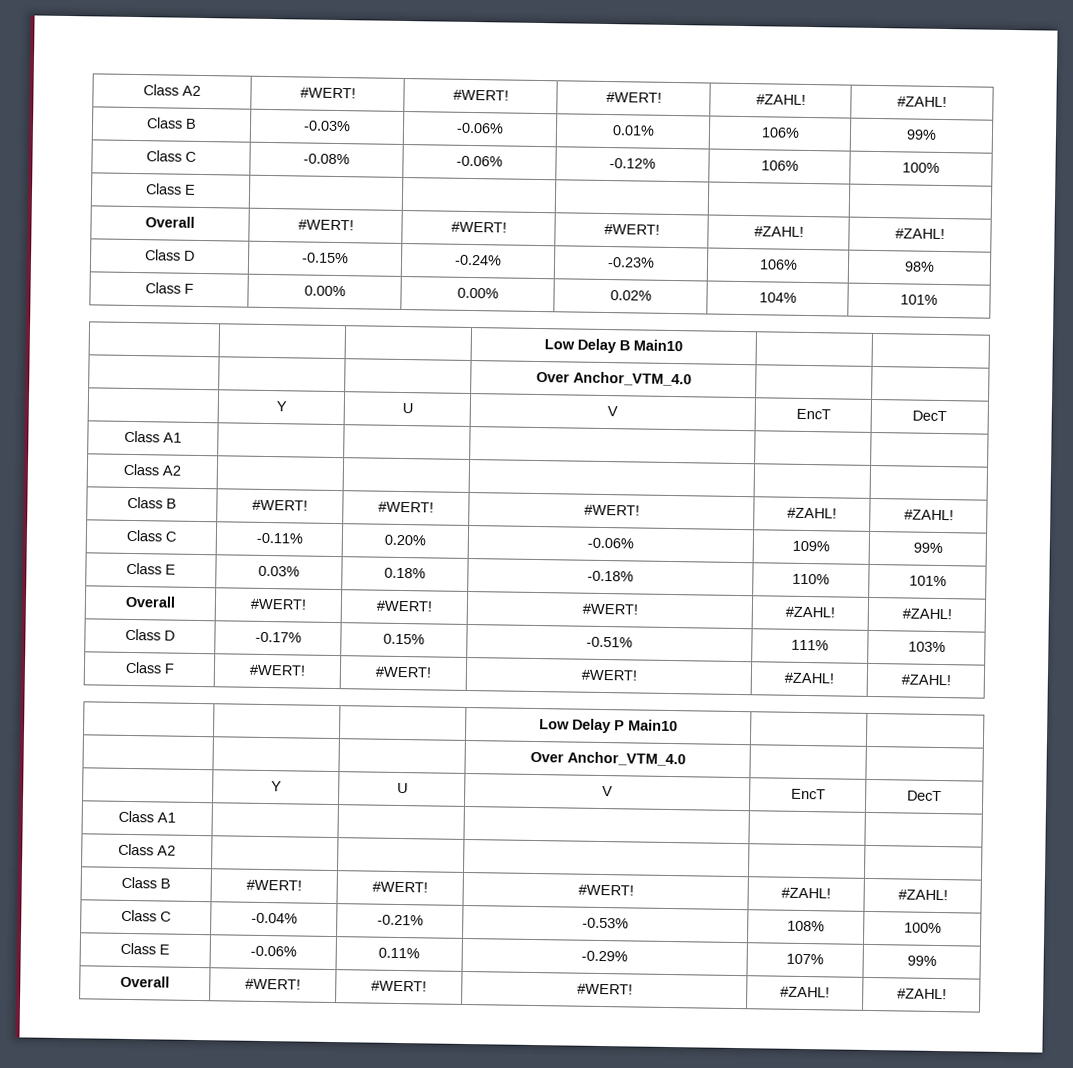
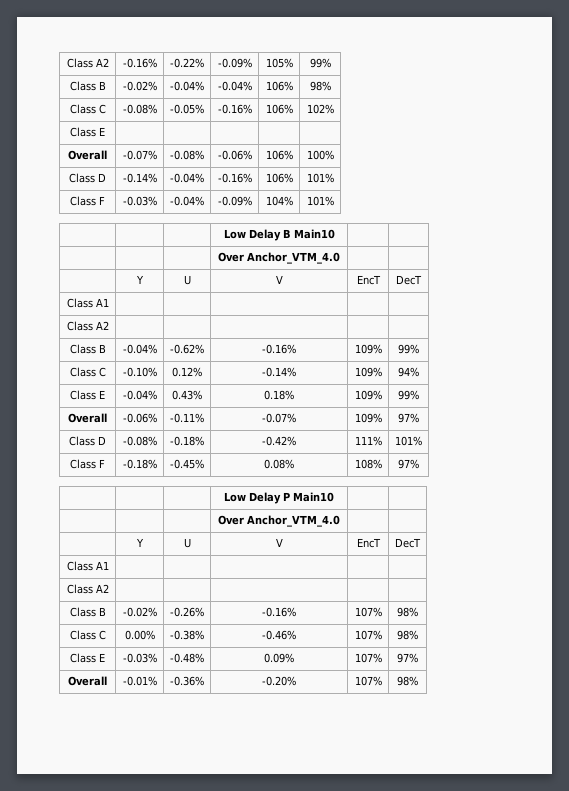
[143,84,201,96] [299,87,356,99] [452,89,509,101] [605,91,662,103] [755,94,806,105] [897,96,947,108] [146,117,197,129] [303,120,351,132] [456,122,504,134] [611,125,655,136] [760,127,800,138] [906,129,937,140] Class A2 | #WERT! | #WERT! | #WERT! | #ZAHL! | #ZAHL! // Class B | -0.03% | -0.06% | 0.01% | 106% | 99% -> [66,58,109,68] [122,58,157,68] [170,58,204,68] [217,58,252,68] [265,58,293,68] [309,58,331,68] [69,81,106,91] [122,81,157,91] [170,81,204,91] [217,81,252,91] [265,81,293,91] [309,81,331,91] Class A2 | -0.16% | -0.22% | -0.09% | 105% | 99% // Class B | -0.02% | -0.04% | -0.04% | 106% | 98%
[456,155,503,167] [609,158,656,169] [760,160,799,171] [902,162,940,173] -0.06% | -0.12% | 106% | 100% -> [170,104,204,114] [217,104,252,114] [265,104,293,114] [306,104,334,114] -0.05% | -0.16% | 106% | 102%
[297,219,354,231] [450,221,507,233] [603,223,660,235] [753,226,804,237] [895,228,945,240] [145,249,195,261] [302,252,349,264] [454,254,502,266] [607,257,655,268] [758,259,798,270] [904,261,935,272] [144,282,194,294] [303,285,346,297] [456,287,499,299] [609,290,652,301] #WERT! | #WERT! | #WERT! | #ZAHL! | #ZAHL! // Class D | -0.15% | -0.24% | -0.23% | 106% | 98% // Class F | 0.00% | 0.00% | 0.02% -> [122,150,157,160] [170,150,204,160] [217,150,252,160] [265,150,293,160] [306,150,334,160] [69,173,106,183] [122,173,157,183] [170,173,204,183] [217,173,252,183] [265,173,293,183] [306,173,334,183] [70,196,105,206] [122,196,157,206] [170,196,204,206] [217,196,252,206] -0.07% | -0.08% | -0.06% | 106% | 100% // Class D | -0.14% | -0.04% | -0.16% | 106% | 101% // Class F | -0.03% | -0.04% | -0.09%
[252,499,308,511] [378,501,434,513] [583,504,640,516] [787,507,837,519] [903,509,954,521] [126,529,176,542] [255,532,303,544] [384,534,426,546] [587,537,634,549] [792,540,830,552] [912,542,943,554] [126,562,176,575] [258,565,300,577] #WERT! | #WERT! | #WERT! | #ZAHL! | #ZAHL! // Class C | -0.11% | 0.20% | -0.06% | 109% | 99% // Class E | 0.03% -> [122,344,157,354] [170,344,204,354] [262,344,296,354] [354,344,382,354] [398,344,419,354] [69,367,106,377] [122,367,157,377] [172,367,202,377] [262,367,296,377] [354,367,382,377] [398,367,419,377] [70,390,105,400] [122,390,157,400] [172,390,202,400] -0.04% | -0.62% | -0.16% | 109% | 99% // Class C | -0.10% | 0.12% | -0.14% | 109% | 94% // Class E | -0.04% | 0.43%
[587,570,634,582] [792,573,830,585] [908,575,947,587] [125,595,176,608] [250,598,307,610] [376,600,432,612] [581,603,638,615] [785,606,835,618] [901,608,952,620] [125,628,175,641] [254,631,302,643] [383,633,425,645] [586,636,633,648] -0.18% | 110% | 101% // Overall | #WERT! | #WERT! | #WERT! | #ZAHL! | #ZAHL! // Class D | -0.17% | 0.15% | -0.51% -> [354,390,382,400] [398,390,419,400] [68,413,107,423] [122,413,157,423] [170,413,204,423] [262,413,296,423] [354,413,382,423] [398,413,419,423] [69,436,106,446] [122,436,157,446] [170,436,204,446] [262,436,296,446] 109% | 99% // Overall | -0.06% | -0.11% | -0.07% | 109% | 97% // Class D | -0.08% | -0.18% | -0.42%
[907,641,946,653] [124,661,175,674] [249,664,306,676] [375,666,432,678] [580,669,637,681] [784,672,834,684] [900,674,951,686] 103% // Class F | #WERT! | #WERT! | #WERT! | #ZAHL! | #ZAHL! -> [395,436,422,446] [70,459,105,469] [122,459,157,469] [170,459,204,469] [264,459,294,469] [354,459,382,469] [398,459,419,469] 101% // Class F | -0.18% | -0.45% | 0.08% | 108% | 97%
[246,879,302,891] [372,881,428,893] [577,884,634,896] [781,887,831,899] [897,889,948,901] [121,909,171,922] [250,912,298,924] [376,914,424,926] [582,917,629,929] [787,920,825,932] [903,922,942,934] [120,942,170,955] [249,945,297,957] [378,947,420,959] [581,950,628,962] [786,953,824,965] [906,955,937,966] [120,975,170,988] [245,978,301,990] [371,980,427,992] [576,983,633,995] [780,986,830,998] [896,988,947,1000] #WERT! | #WERT! | #WERT! | #ZAHL! | #ZAHL! // Class C | -0.04% | -0.21% | -0.53% | 108% | 100% // Class E | -0.06% | 0.11% | -0.29% | 107% | 99% // Overall | #WERT! | #WERT! | #WERT! | #ZAHL! | #ZAHL! -> [122,607,157,617] [170,607,204,617] [262,607,296,617] [354,607,382,617] [397,607,418,617] [69,630,106,640] [124,630,155,640] [170,630,204,640] [262,630,296,640] [354,630,382,640] [397,630,418,640] [70,653,105,663] [122,653,157,663] [170,653,204,663] [264,653,294,663] [354,653,382,663] [397,653,418,663] [68,676,107,686] [122,676,157,686] [170,676,204,686] [262,676,296,686] [354,676,382,686] [397,676,418,686] -0.02% | -0.26% | -0.16% | 107% | 98% // Class C | 0.00% | -0.38% | -0.46% | 107% | 98% // Class E | -0.03% | -0.48% | 0.09% | 107% | 97% // Overall | -0.01% | -0.36% | -0.20% | 107% | 98%

